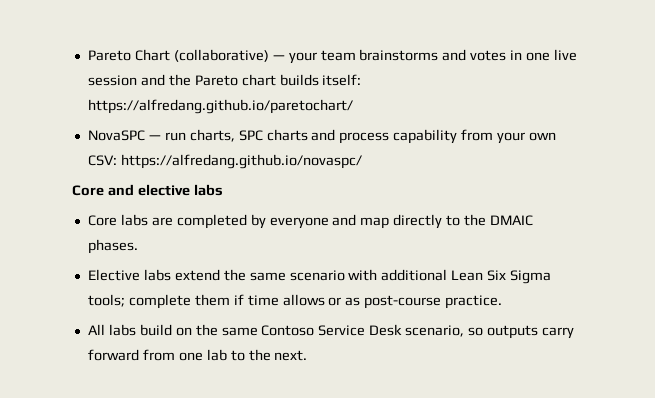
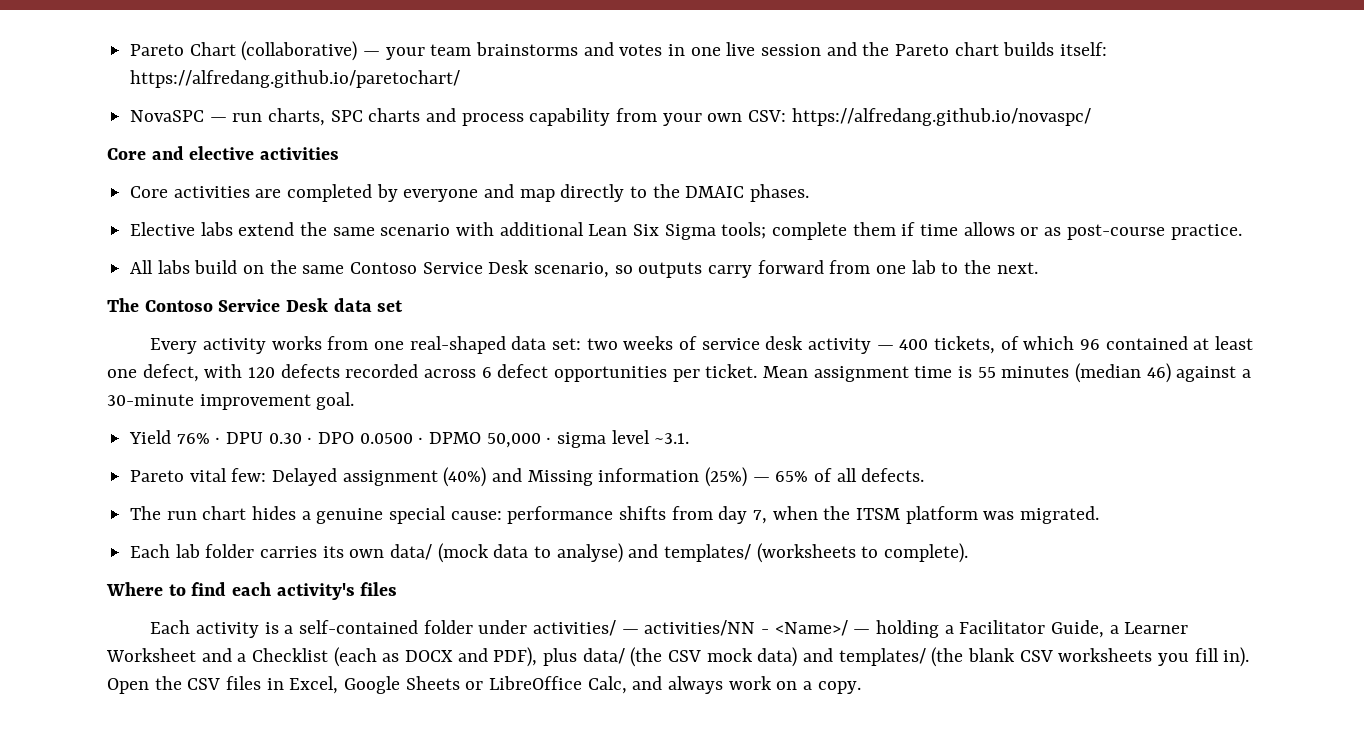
[193,184,223,196] [87,214,148,226] labs // Core labs -> [260,147,340,160] [130,186,250,198] activities // Core activities
(308, 355) none -> [107,298,404,312] [150,336,1254,354] [107,363,1252,383] [107,392,355,410] [129,430,690,448] [130,467,925,487] [130,506,1100,524] [130,543,969,563] [106,582,398,600] [150,620,1189,638] [106,647,1250,667] [107,676,861,694] // The Contoso Service Desk data set // Every activity works from one real-shaped data set: two weeks of service desk activity — 400 tickets, of which 96 contained at least one defect, with 120 defects recorded across 6 defect opportunities per ticket. Mean assignment time is 55 minutes (median 46) against a 30-minute improvement goal. // Yield 76% · DPU 0.30 · DPO 0.0500 · DPMO 50,000 · sigma level ~3.1. // Pareto vital few: Delayed assignment (40%) and Missing information (25%) — 65% of all defects. // The run chart hides a genuine special cause: performance shifts from day 7, when the ITSM platform was migrated. // Each lab folder carries its own data/ (mock data to analyse) and templates/ (worksheets to complete). // Where to find each activity's files // Each activity is a self-contained folder under activities/ — activities/NN - <Name>/ — holding a Facilitator Guide, a Learner Worksheet and a Checklist (each as DOCX and PDF), plus data/ (the CSV mock data) and templates/ (the blank CSV worksheets you fill in). Open the CSV files in Excel, Google Sheets or LibreOffice Calc, and always work on a copy.

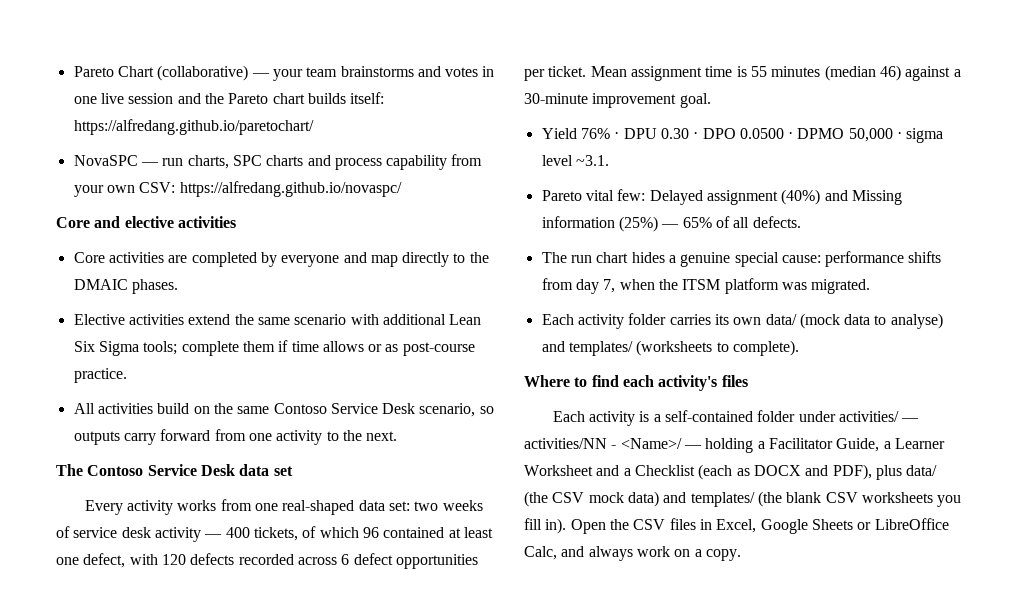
[200,222,233,236] labs -> [128,314,184,325] activities
[157,260,190,274] labs -> [97,403,153,414] activities
[911,260,936,274] lab -> [276,430,323,445] activity
[175,544,200,558] lab -> [577,314,624,329] activity

